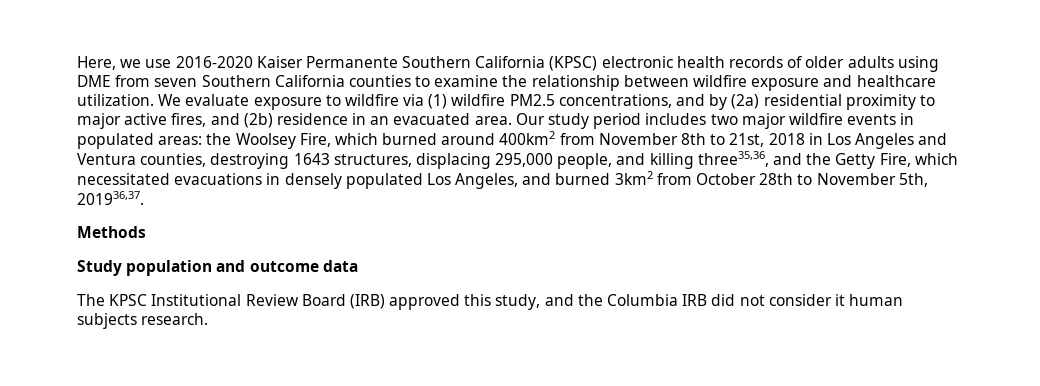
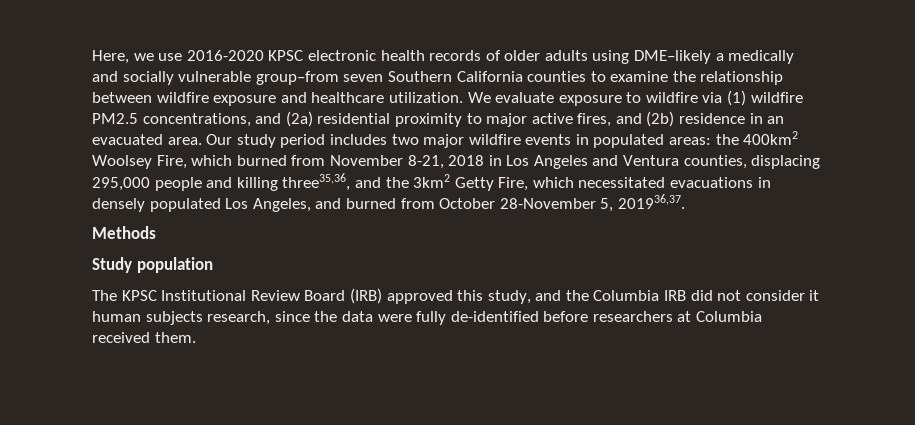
[256,56,598,71] Kaiser Permanente Southern California (KPSC) -> [268,50,304,61] KPSC
[77,75,151,87] DME from -> [634,50,795,64] [92,71,339,85] DME–likely a medically and socially vulnerable group–from
[709,94,728,110] by -> (282, 118) none
(232, 139) none -> [743,131,799,145] 400km2
[441,131,765,147] around 400km2 from November 8th to 21st, -> [291,155,444,169] from November 8-21,
[210,153,412,169] destroying 1643 structures, -> (747, 162) none
[557,153,613,169] people, -> [154,177,202,191] people
(832, 159) none -> [413,174,451,188] 3km2
[614,171,653,185] 3km2 -> (396, 203) none
[759,173,928,187] 28th to November 5th, -> [499,198,614,212] 28-November 5,
[216,260,358,272] and outcome data -> (213, 265) none
[141,313,209,325] research. -> [207,311,763,325] [92,332,196,343] research, since the data were fully de-identified before researchers at Columbia received them.

